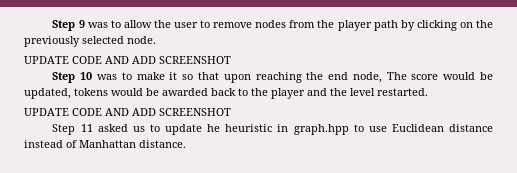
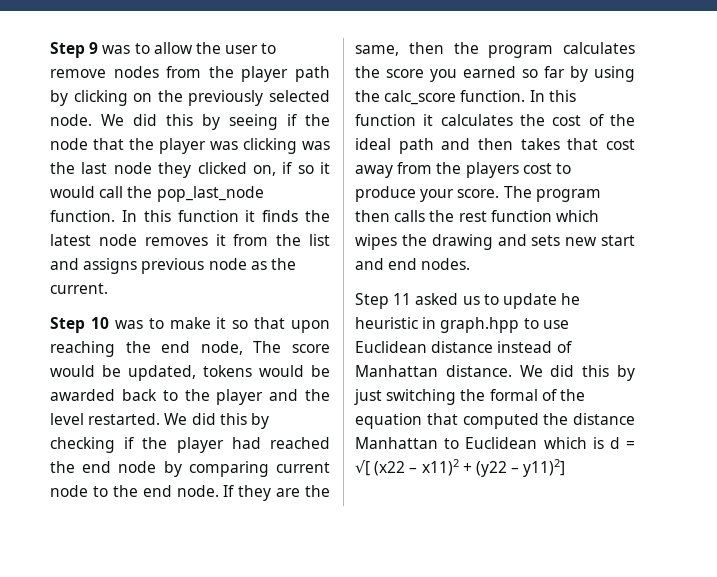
[24,56,231,64] // UPDATE CODE AND ADD SCREENSHOT -> [101,114,330,130] [50,138,330,154] [50,162,330,178] [50,186,264,202] [50,210,330,222] [50,234,330,246] [50,258,296,274] [50,283,108,294] We did this by seeing if the node that the player was clicking was the last node they clicked on, if so it would call the pop_last_node function. In this function it finds the latest node removes it from the list and assigns previous node as the current.
[24,108,231,116] // UPDATE CODE AND ADD SCREENSHOT -> [164,413,269,429] [50,437,330,453] [50,461,330,477] [50,485,330,501] [355,42,635,58] [355,66,635,82] [355,90,576,105] [355,114,635,126] [355,138,635,154] [355,162,571,178] [355,186,601,202] [355,210,599,222] [355,234,635,250] [355,258,471,270] We did this by checking if the player had reached the end node by comparing current node to the end node. If they are the same, then the program calculates the score you earned so far by using the calc_score function. In this function it calculates the cost of the ideal path and then takes that cost away from the players cost to produce your score. The program then calls the rest function which wipes the drawing and sets new start and end nodes.
(186, 144) none -> [519,365,635,381] [354,389,585,405] [355,413,635,429] [355,437,635,449] [355,459,566,477] We did this by just switching the formal of the equation that computed the distance Manhattan to Euclidean which is d = √[ (x22 – x11)2 + (y22 – y11)2]

